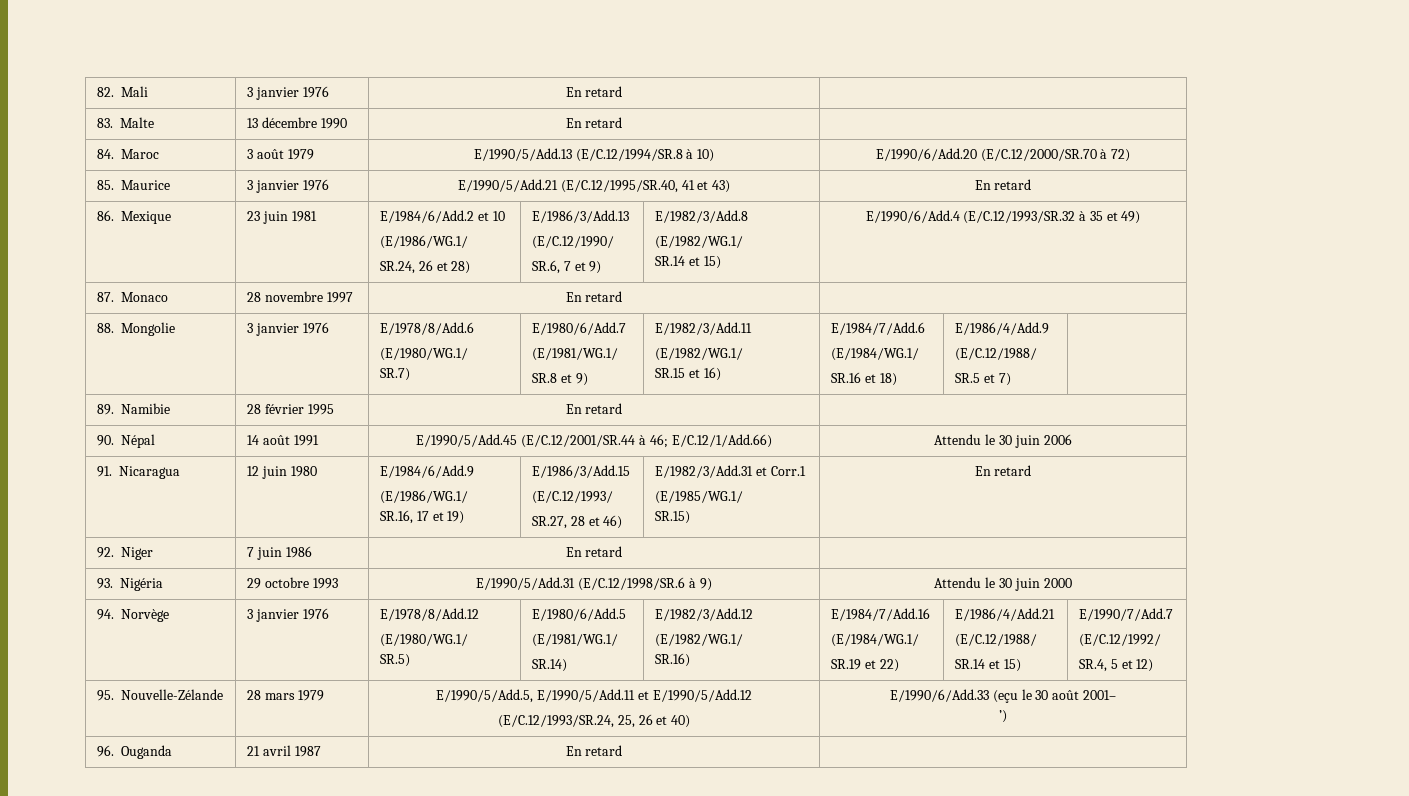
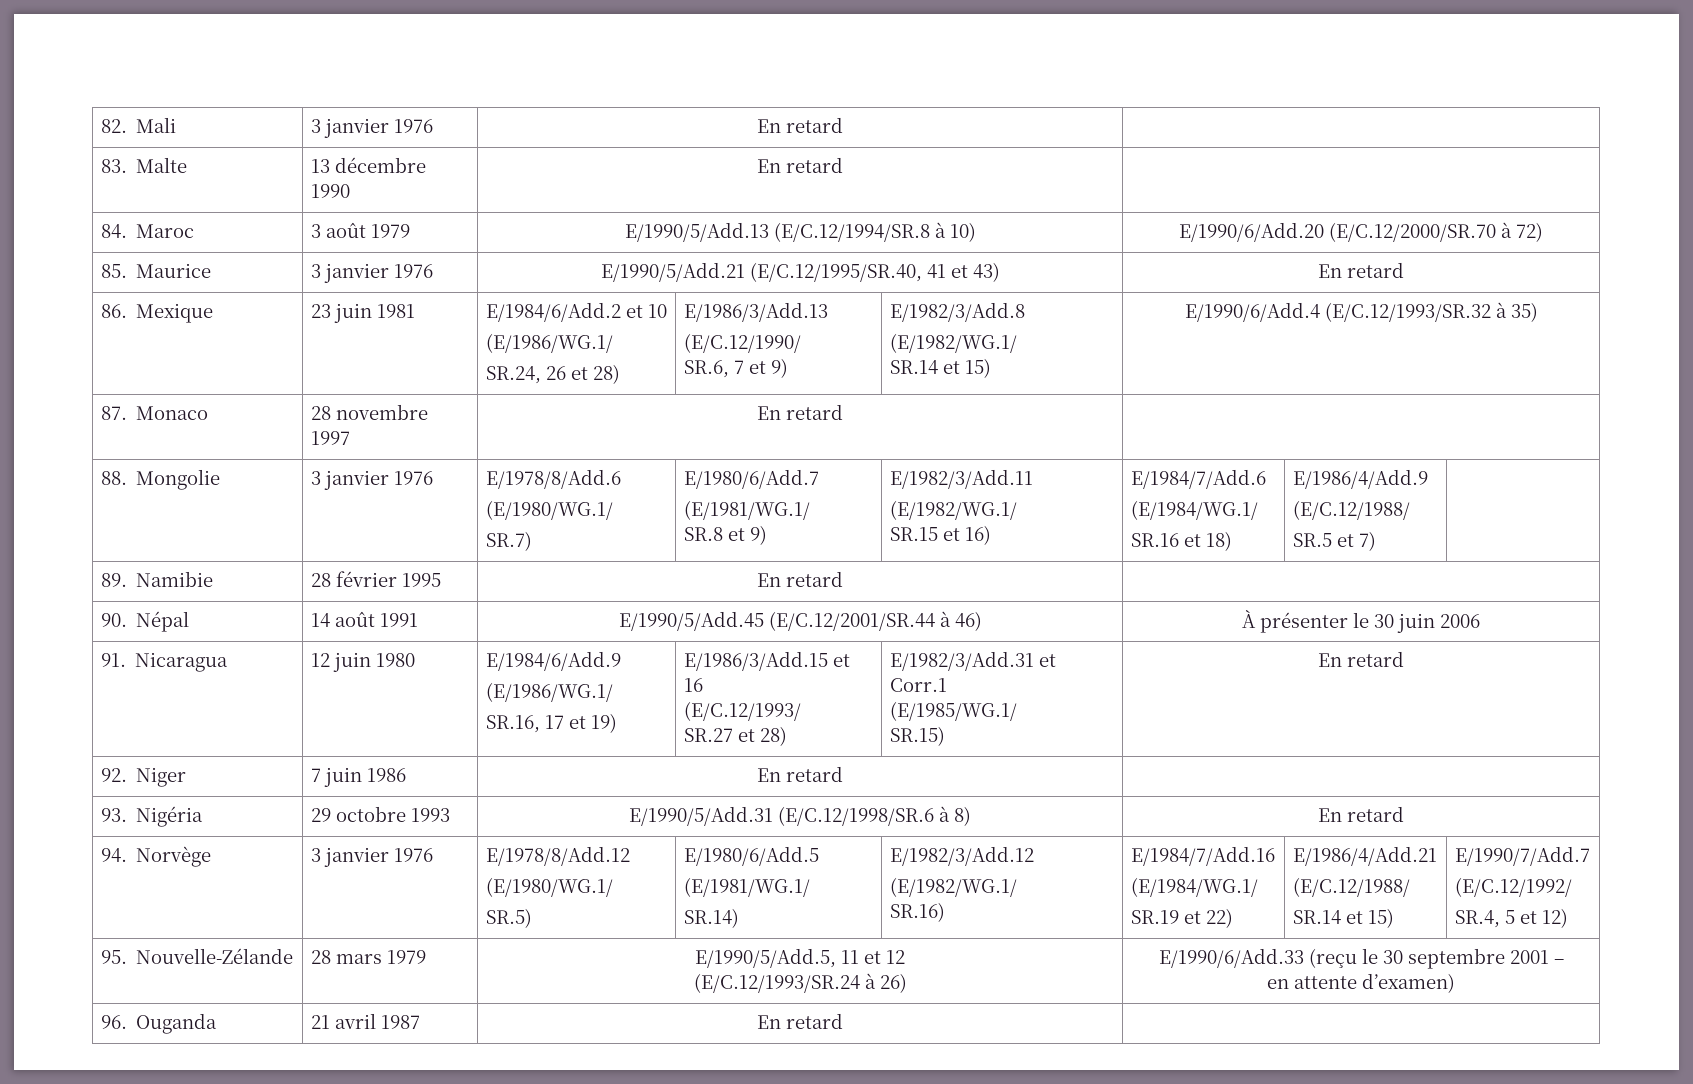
[1089,211,1141,224] 35 et 49) -> [1510,302,1538,322] 35)
[649,434,772,448] [934,434,982,445] 46; E/C.12/1/Add.66) | Attendu -> [954,611,982,631] [1242,610,1348,633] 46) | À présenter
(630, 471) none -> [832,654,850,667] [683,678,703,692] et 16
[531,515,623,529] SR.27, 28 et 46) -> [683,726,787,746] SR.27 et 28)
[699,578,712,591] [934,577,1072,591] 9) | Attendu le 30 juin 2000 -> [954,806,971,826] [1318,806,1404,822] 8) | En retard
[537,689,752,702] [497,714,691,728] E/1990/5/Add.11 et E/1990/5/Add.12 // (E/C.12/1993/SR.24, 25, 26 et 40) -> [841,950,905,964] [693,973,907,993] 11 et 12 // (E/C.12/1993/SR.24 à 26)
[992,689,1116,703] [999,710,1007,723] (eçu le 30 août 2001– // ’) -> [1308,948,1564,969] [1267,973,1455,993] (reçu le 30 septembre 2001 – // en attente d’examen)

